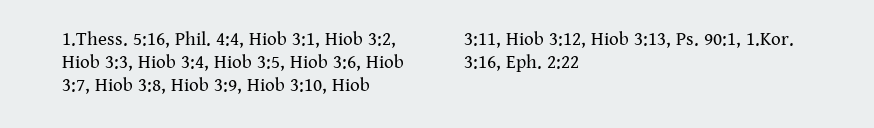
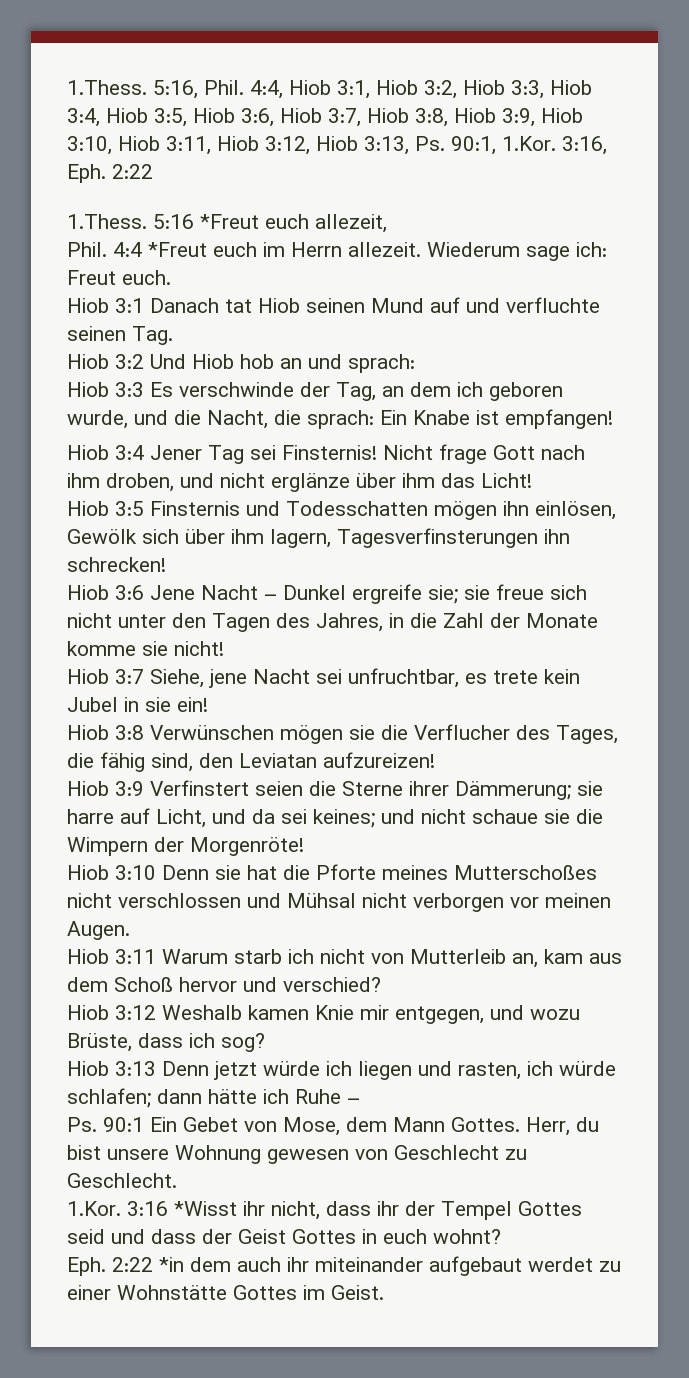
(579, 62) none -> [67,214,387,233] [67,242,607,261] [67,270,171,285] [67,297,600,313] [67,326,173,345] [67,354,415,373] [67,382,563,401] [67,409,613,429] [67,444,585,464] [67,473,532,492] [67,501,616,520] [67,528,570,548] [67,557,166,572] [67,584,587,604] [67,613,598,632] [67,641,224,656] [67,668,580,688] [67,697,208,712] [67,724,618,744] [67,752,435,772] [67,780,603,800] [67,808,603,828] [67,837,304,856] [67,864,597,880] [67,893,611,912] [67,921,130,940] [67,949,622,968] [67,977,381,992] [67,1005,580,1024] [67,1033,265,1052] [67,1061,616,1080] [67,1088,360,1108] [67,1117,599,1136] [67,1145,527,1164] [67,1173,177,1188] [67,1201,582,1220] [67,1229,501,1244] [67,1256,621,1276] [67,1285,384,1300] // 1.Thess. 5:16 *Freut euch allezeit, // Phil. 4:4 *Freut euch im Herrn allezeit. Wiederum sage ich: Freut euch. // Hiob 3:1 Danach tat Hiob seinen Mund auf und verfluchte seinen Tag. // Hiob 3:2 Und Hiob hob an und sprach: // Hiob 3:3 Es verschwinde der Tag, an dem ich geboren wurde, und die Nacht, die sprach: Ein Knabe ist empfangen! // Hiob 3:4 Jener Tag sei Finsternis! Nicht frage Gott nach ihm droben, und nicht erglänze über ihm das Licht! // Hiob 3:5 Finsternis und Todesschatten mögen ihn einlösen, Gewölk sich über ihm lagern, Tagesverfinsterungen ihn schrecken! // Hiob 3:6 Jene Nacht – Dunkel ergreife sie; sie freue sich nicht unter den Tagen des Jahres, in die Zahl der Monate komme sie nicht! // Hiob 3:7 Siehe, jene Nacht sei unfruchtbar, es trete kein Jubel in sie ein! // Hiob 3:8 Verwünschen mögen sie die Verflucher des Tages, die fähig sind, den Leviatan aufzureizen! // Hiob 3:9 Verfinstert seien die Sterne ihrer Dämmerung; sie harre auf Licht, und da sei keines; und nicht schaue sie die Wimpern der Morgenröte! // Hiob 3:10 Denn sie hat die Pforte meines Mutterschoßes nicht verschlossen und Mühsal nicht verborgen vor meinen Augen. // Hiob 3:11 Warum starb ich nicht von Mutterleib an, kam aus dem Schoß hervor und verschied? // Hiob 3:12 Weshalb kamen Knie mir entgegen, und wozu Brüste, dass ich sog? // Hiob 3:13 Denn jetzt würde ich liegen und rasten, ich würde schlafen; dann hätte ich Ruhe – // Ps. 90:1 Ein Gebet von Mose, dem Mann Gottes. Herr, du bist unsere Wohnung gewesen von Geschlecht zu Geschlecht. // 1.Kor. 3:16 *Wisst ihr nicht, dass ihr der Tempel Gottes seid und dass der Geist Gottes in euch wohnt? // Eph. 2:22 *in dem auch ihr miteinander aufgebaut werdet zu einer Wohnstätte Gottes im Geist.

